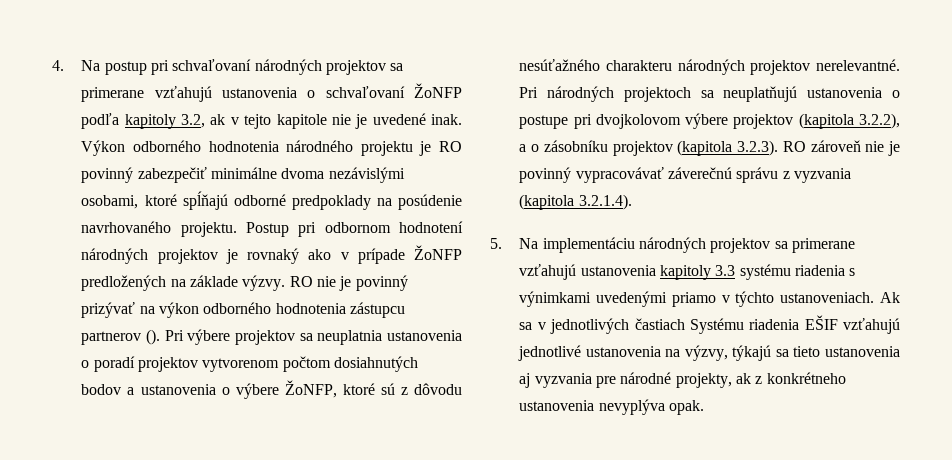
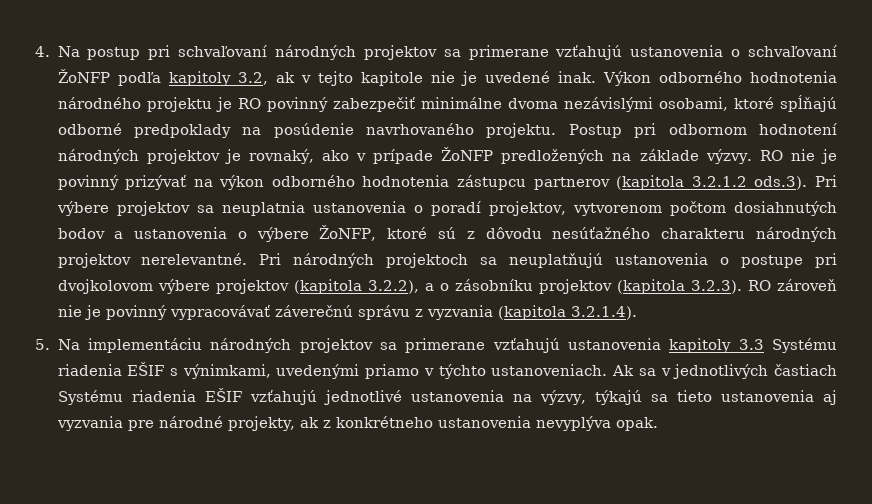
[247,248,300,264] rovnaký -> [248,149,314,164] rovnaký,
[146,329,161,345] (). -> [616,175,808,190] (kapitola 3.2.1.2 ods.3).
[138,357,199,372] projektov -> [488,201,566,216] projektov,
[739,264,856,280] [519,291,592,307] systému riadenia s výnimkami -> [772,338,838,353] [57,362,271,379] Systému riadenia EŠIF s výnimkami,

